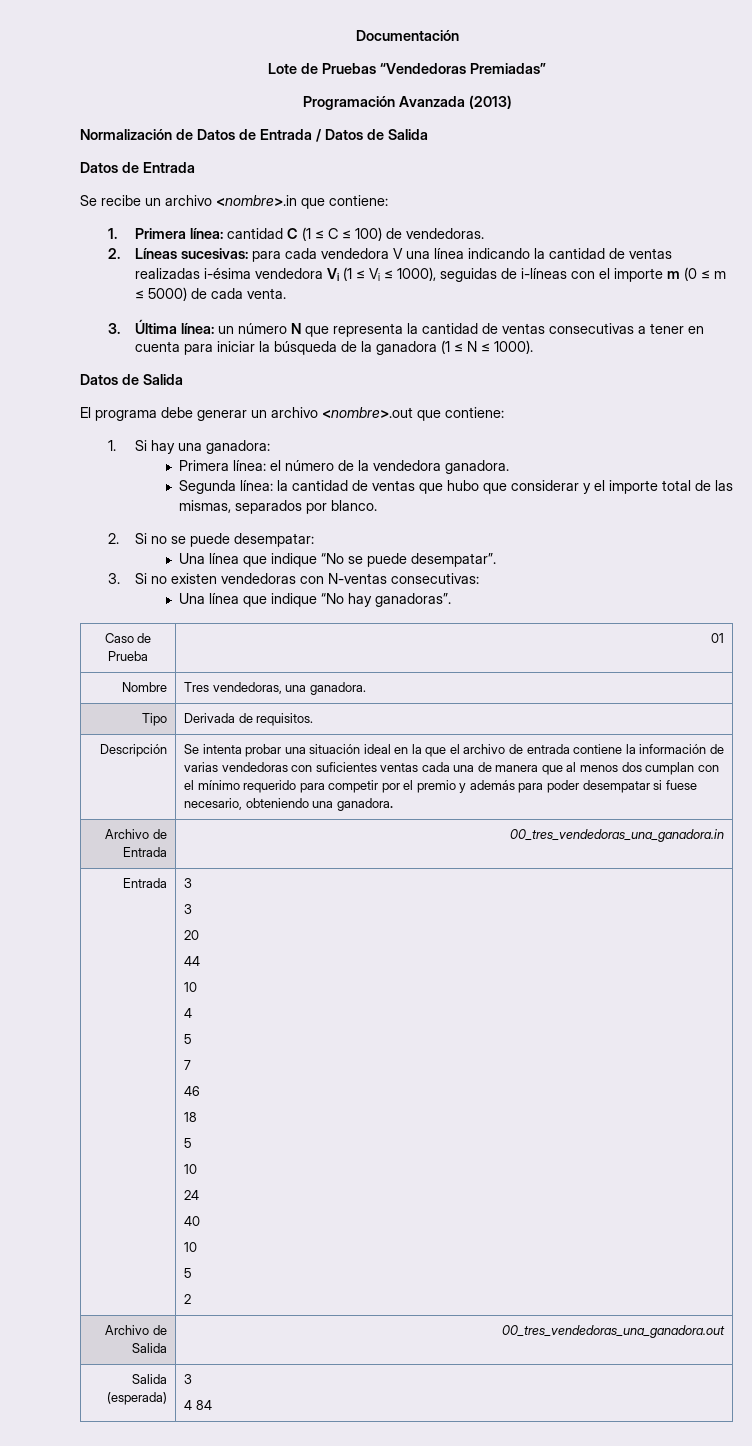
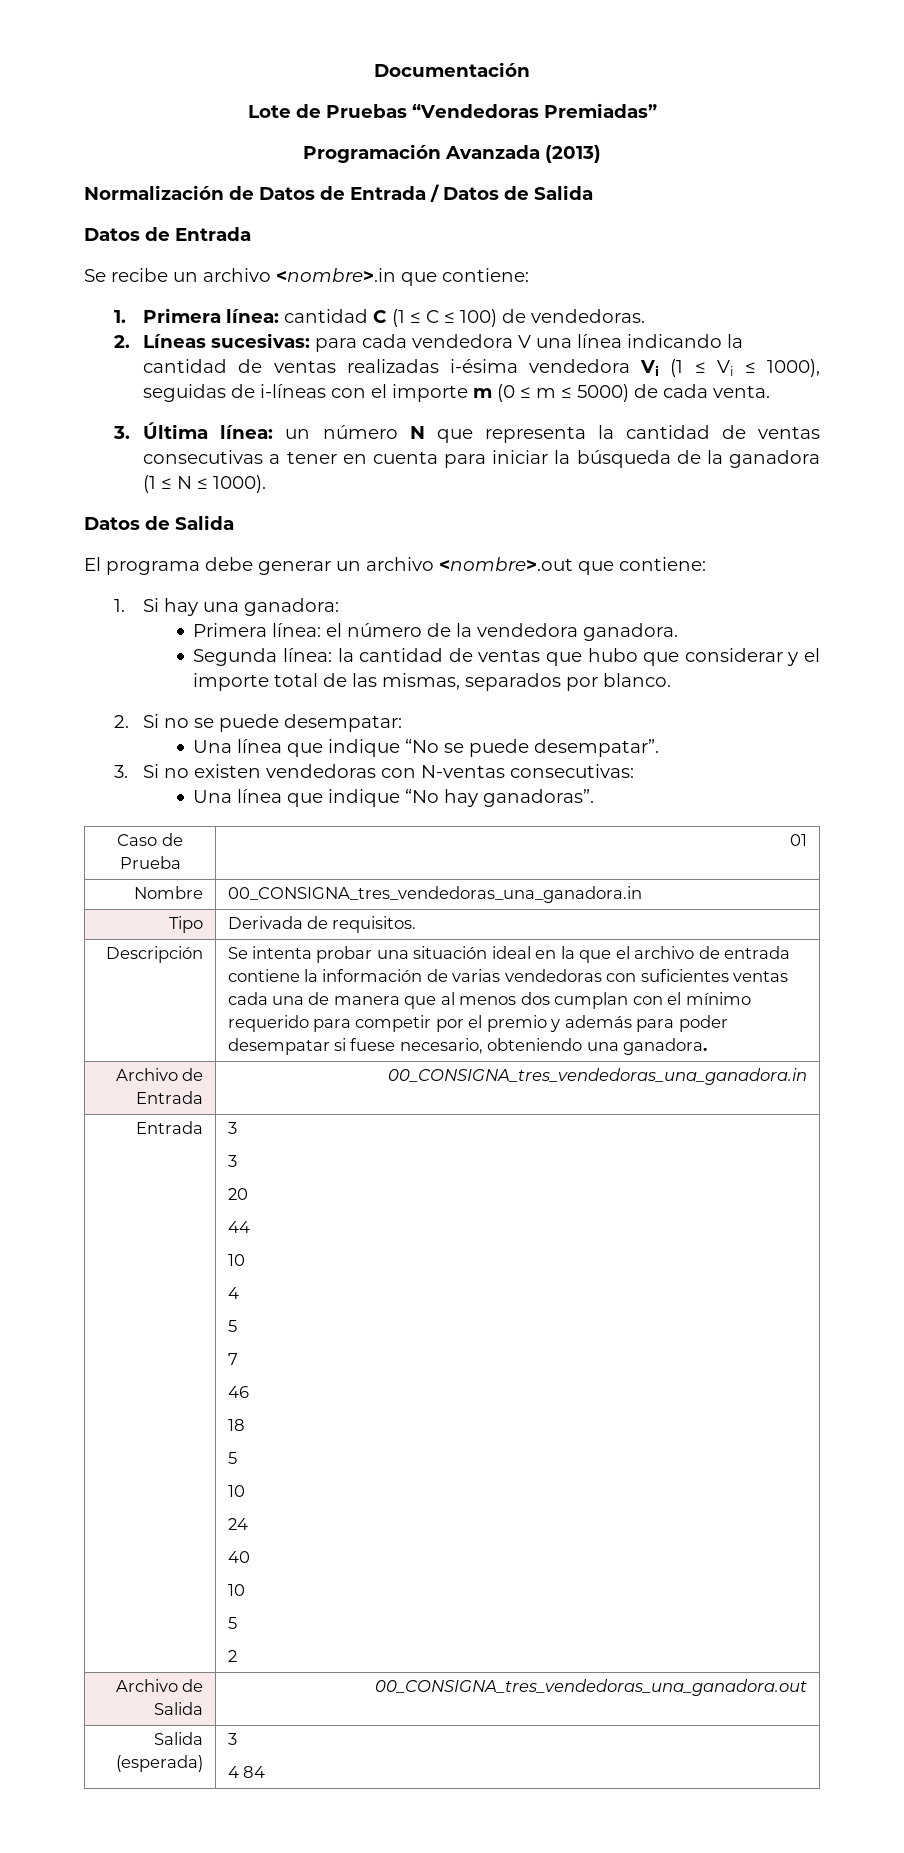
[184,682,366,695] Tres vendedoras, una ganadora. -> [227,886,642,903] 00_CONSIGNA_tres_vendedoras_una_ganadora.in
[509,829,724,842] 00_tres_vendedoras_una_ganadora.in -> [388,1068,808,1085] 00_CONSIGNA_tres_vendedoras_una_ganadora.in
[501,1325,725,1338] 00_tres_vendedoras_una_ganadora.out -> [375,1679,808,1696] 00_CONSIGNA_tres_vendedoras_una_ganadora.out

